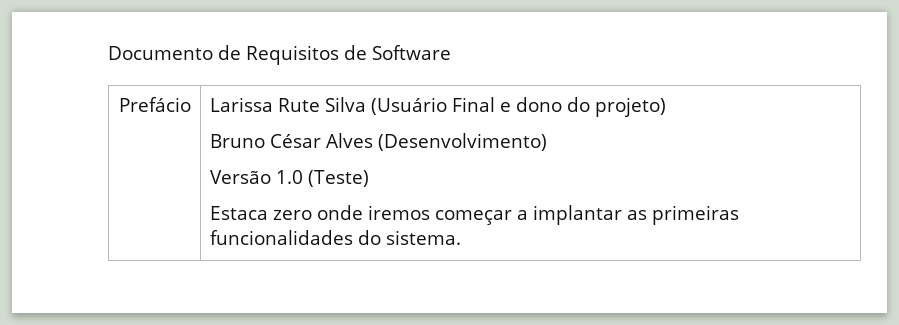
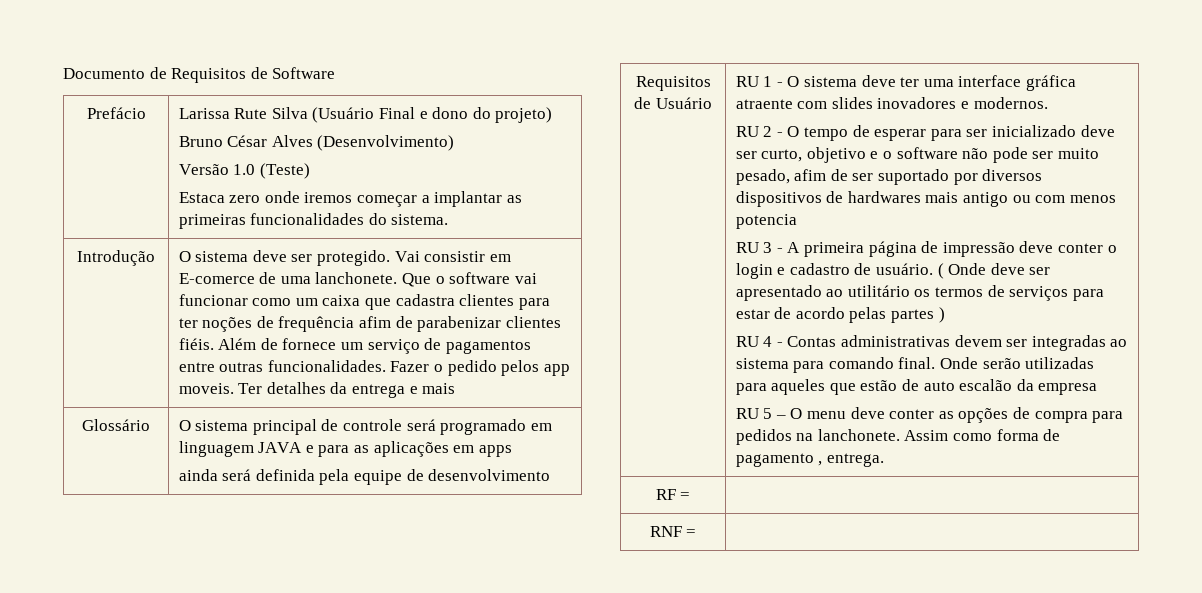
(461, 237) none -> [77,250,155,266] [178,250,511,266] [178,272,537,287] [178,294,550,310] [178,316,561,332] [178,338,531,354] [178,360,570,376] [178,382,456,398] [82,419,150,431] [178,419,552,435] [178,441,512,457] [178,469,551,485] [635,76,711,91] [634,97,712,109] [735,75,1077,91] [735,97,1048,109] [735,125,1115,141] [735,147,1100,163] [735,169,1043,185] [735,191,1116,207] [735,214,797,229] [735,241,1117,257] [735,263,1051,279] [735,285,1104,301] [735,307,945,323] [735,335,1128,351] [735,357,1095,373] [735,379,1098,395] [735,407,1124,423] [735,429,1061,445] [735,453,884,467] [655,489,691,500] [649,526,697,537] // Introdução | O sistema deve ser protegido. Vai consistir em E-comerce de uma lanchonete. Que o software vai funcionar como um caixa que cadastra clientes para ter noções de frequência afim de parabenizar clientes fiéis. Além de fornece um serviço de pagamentos entre outras funcionalidades. Fazer o pedido pelos app moveis. Ter detalhes da entrega e mais // Glossário | O sistema principal de controle será programado em linguagem JAVA e para as aplicações em apps // ainda será definida pela equipe de desenvolvimento // Requisitos de Usuário | RU 1 - O sistema deve ter uma interface gráfica atraente com slides inovadores e modernos. // RU 2 - O tempo de esperar para ser inicializado deve ser curto, objetivo e o software não pode ser muito pesado, afim de ser suportado por diversos dispositivos de hardwares mais antigo ou com menos potencia // RU 3 - A primeira página de impressão deve conter o login e cadastro de usuário. ( Onde deve ser apresentado ao utilitário os termos de serviços para estar de acordo pelas partes ) // RU 4 - Contas administrativas devem ser integradas ao sistema para comando final. Onde serão utilizadas para aqueles que estão de auto escalão da empresa // RU 5 – O menu deve conter as opções de compra para pedidos na lanchonete. Assim como forma de pagamento , entrega. // RF = | // RNF = |

